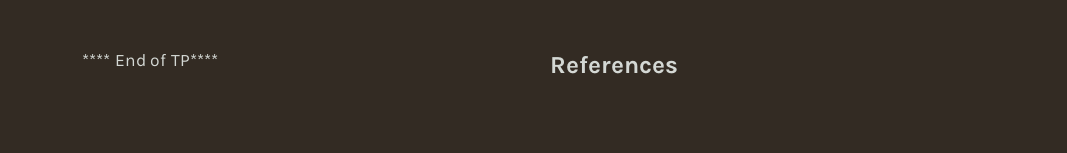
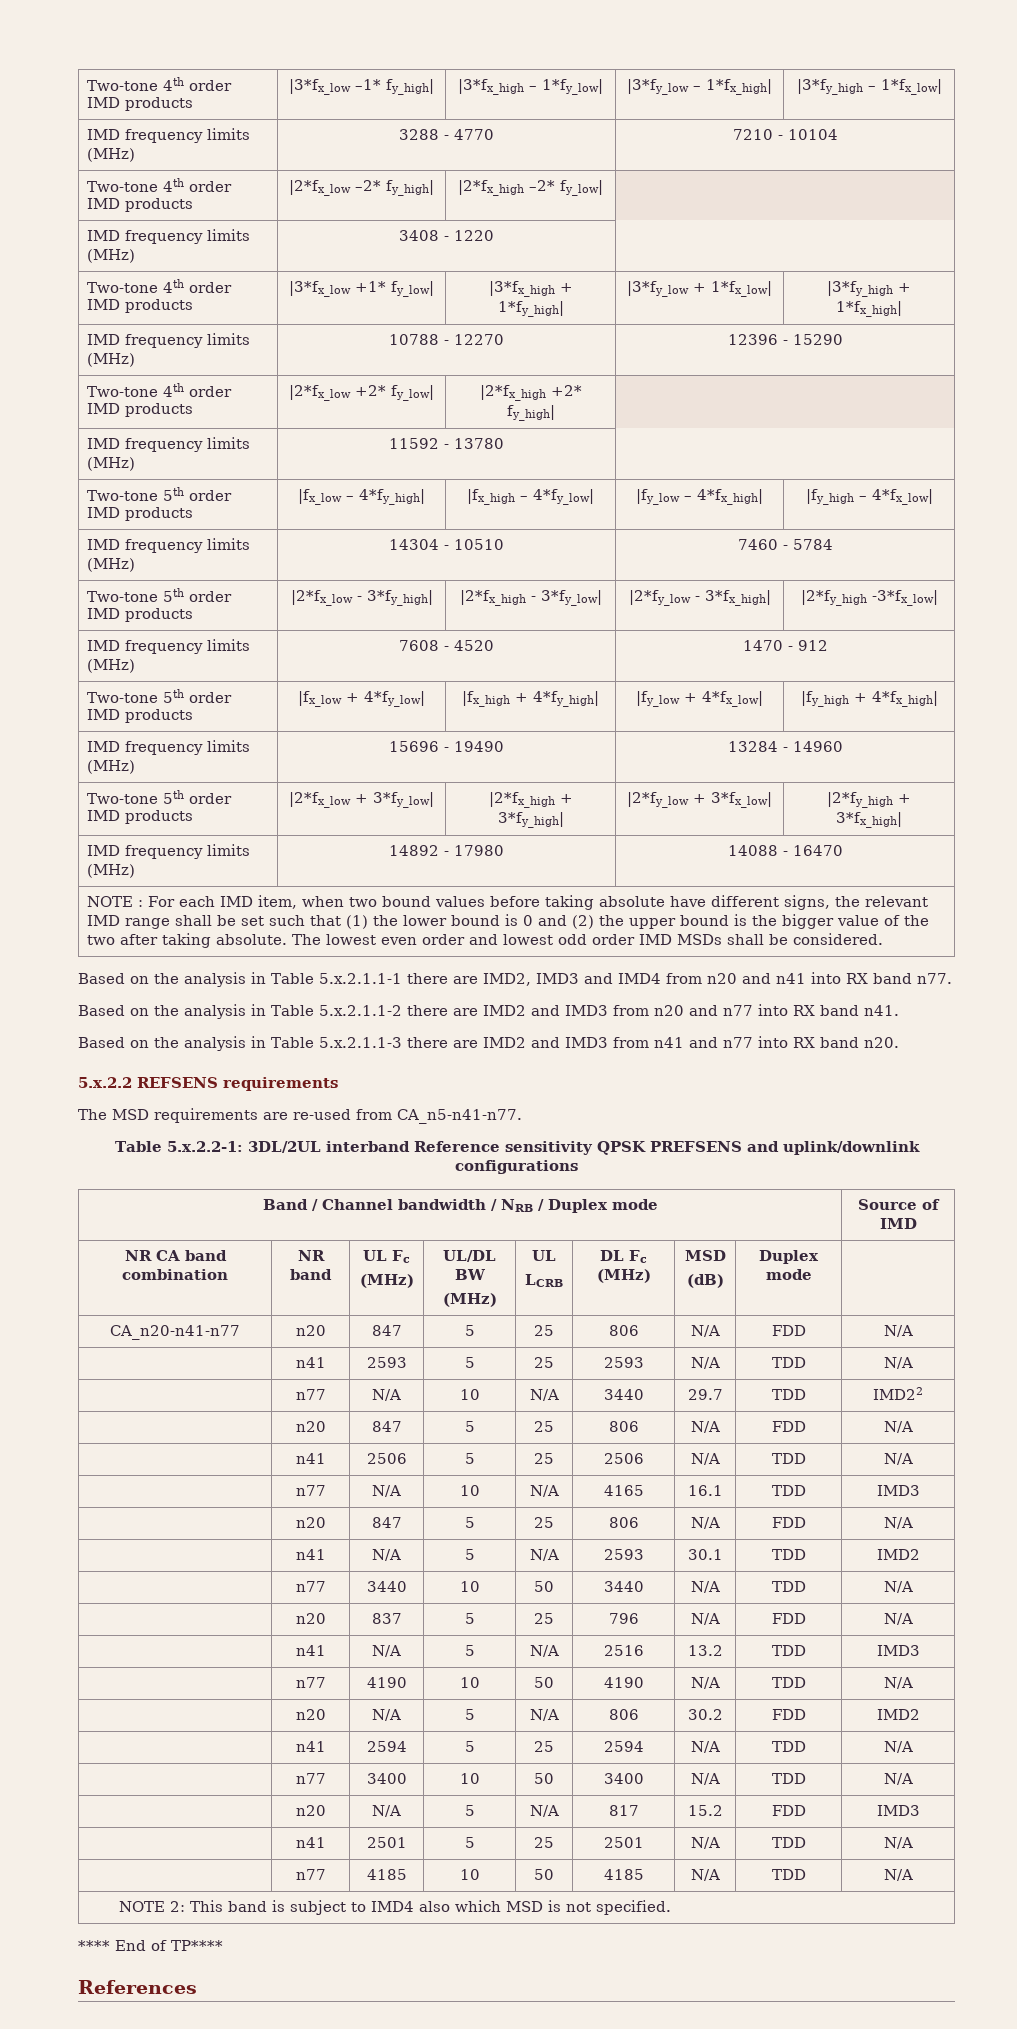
(82, 60) none -> [87,77,233,91] [87,97,194,111] [289,79,434,95] [458,79,603,95] [627,79,772,95] [796,79,942,95] [87,128,251,143] [87,148,136,162] [399,129,494,140] [732,129,838,140] [87,178,233,192] [87,198,194,212] [289,180,434,196] [458,180,603,196] [87,229,251,244] [87,249,136,263] [399,230,494,241] [87,279,233,293] [87,299,194,313] [289,281,434,297] [488,281,573,297] [497,301,564,317] [627,281,772,297] [827,281,911,297] [836,301,902,317] [87,333,251,348] [87,353,136,367] [389,334,504,345] [727,334,843,345] [87,383,233,397] [87,403,194,417] [289,385,434,401] [479,385,582,401] [506,405,555,421] [87,437,251,452] [87,457,136,471] [389,438,504,449] [87,487,233,501] [87,507,194,521] [298,489,425,505] [467,489,594,505] [636,489,763,505] [805,489,933,505] [87,538,251,553] [87,558,136,572] [389,539,504,550] [737,539,833,550] [87,588,233,602] [87,608,194,622] [290,590,433,606] [459,590,602,606] [628,590,771,606] [800,590,938,606] [87,639,251,654] [87,659,136,673] [399,640,494,651] [742,640,828,651] [87,689,233,703] [87,709,194,723] [298,691,425,707] [462,691,599,707] [636,691,763,707] [800,691,938,707] [87,740,251,755] [87,760,136,774] [389,741,504,752] [727,741,843,752] [87,790,233,804] [87,810,194,824] [289,792,434,808] [488,792,573,808] [497,812,564,828] [627,792,772,808] [827,792,911,808] [836,812,902,828] [87,844,251,859] [87,864,136,878] [389,845,504,856] [727,845,843,856] [87,895,929,910] [87,914,930,929] [87,933,884,948] [78,972,952,987] [78,1004,899,1019] [78,1036,899,1051] [78,1077,338,1091] [78,1108,522,1124] [114,1141,920,1155] [455,1160,578,1174] [262,1199,658,1213] [858,1199,940,1210] [879,1218,917,1229] [124,1250,227,1261] [122,1269,228,1280] [297,1250,325,1261] [290,1269,332,1280] [363,1250,410,1263] [359,1274,414,1288] [443,1250,496,1262] [454,1269,486,1280] [442,1293,497,1307] [532,1250,556,1261] [525,1274,563,1287] [600,1250,647,1263] [596,1269,651,1283] [684,1250,726,1261] [686,1274,724,1288] [759,1250,819,1264] [765,1269,812,1280] [110,1325,240,1340] [295,1325,326,1336] [371,1325,402,1336] [464,1325,475,1336] [534,1325,554,1336] [608,1325,639,1336] [690,1325,720,1337] [771,1325,806,1336] [883,1325,913,1337] [295,1357,326,1368] [366,1357,407,1368] [464,1357,475,1368] [534,1357,554,1368] [603,1357,644,1368] [690,1357,720,1369] [771,1357,806,1368] [883,1357,913,1369] [295,1389,326,1400] [372,1389,401,1401] [459,1389,480,1400] [529,1389,559,1401] [603,1389,644,1400] [687,1389,723,1400] [771,1389,806,1400] [873,1387,923,1400] [295,1421,326,1432] [371,1421,402,1432] [464,1421,475,1432] [534,1421,554,1432] [608,1421,639,1432] [690,1421,720,1433] [771,1421,806,1432] [883,1421,913,1433] [295,1453,326,1464] [366,1453,407,1464] [464,1453,475,1464] [534,1453,554,1464] [603,1453,644,1464] [690,1453,720,1465] [771,1453,806,1464] [883,1453,913,1465] [295,1485,326,1496] [372,1485,401,1497] [459,1485,480,1496] [529,1485,559,1497] [603,1485,644,1496] [687,1485,723,1496] [771,1485,806,1496] [876,1485,920,1496] [295,1517,326,1528] [371,1517,402,1528] [464,1517,475,1528] [534,1517,554,1528] [608,1517,639,1528] [690,1517,720,1529] [771,1517,806,1528] [883,1517,913,1529] [295,1549,326,1560] [372,1549,401,1561] [464,1549,475,1560] [529,1549,559,1561] [603,1549,644,1560] [687,1549,723,1560] [771,1549,806,1560] [876,1549,920,1560] [295,1581,326,1592] [366,1581,407,1592] [459,1581,480,1592] [534,1581,554,1592] [603,1581,644,1592] [690,1581,720,1593] [771,1581,806,1592] [883,1581,913,1593] [295,1613,326,1624] [371,1613,402,1624] [464,1613,475,1624] [534,1613,554,1624] [608,1613,639,1624] [690,1613,720,1625] [771,1613,806,1624] [883,1613,913,1625] [295,1645,326,1656] [372,1645,401,1657] [464,1645,475,1656] [529,1645,559,1657] [603,1645,644,1656] [687,1645,723,1656] [771,1645,806,1656] [876,1645,920,1656] [295,1677,326,1688] [366,1677,407,1688] [459,1677,480,1688] [534,1677,554,1688] [603,1677,644,1688] [690,1677,720,1689] [771,1677,806,1688] [883,1677,913,1689] [295,1709,326,1720] [372,1709,401,1721] [464,1709,475,1720] [529,1709,559,1721] [608,1709,639,1720] [687,1709,723,1720] [771,1709,806,1720] [876,1709,920,1720] [295,1741,326,1752] [366,1741,407,1752] [464,1741,475,1752] [534,1741,554,1752] [603,1741,644,1752] [690,1741,720,1753] [771,1741,806,1752] [883,1741,913,1753] [295,1773,326,1784] [366,1773,407,1784] [459,1773,480,1784] [534,1773,554,1784] [603,1773,644,1784] [690,1773,720,1785] [771,1773,806,1784] [883,1773,913,1785] [295,1805,326,1816] [372,1805,401,1817] [464,1805,475,1816] [529,1805,559,1817] [608,1805,639,1816] [687,1805,723,1816] [771,1805,806,1816] [876,1805,920,1816] [295,1837,326,1848] [366,1837,407,1848] [464,1837,475,1848] [534,1837,554,1848] [603,1837,644,1848] [690,1837,720,1849] [771,1837,806,1848] [883,1837,913,1849] [295,1869,326,1880] [366,1869,407,1880] [459,1869,480,1880] [534,1869,554,1880] [603,1869,644,1880] [690,1869,720,1881] [771,1869,806,1880] [883,1869,913,1881] [118,1900,671,1915] Two-tone 4th order IMD products | |3*fx_low –1* fy_high| | |3*fx_high – 1*fy_low| | |3*fy_low – 1*fx_high| | |3*fy_high – 1*fx_low| // IMD frequency limits (MHz) | 3288 - 4770 | 7210 - 10104 // Two-tone 4th order IMD products | |2*fx_low –2* fy_high| | |2*fx_high –2* fy_low| | // IMD frequency limits (MHz) | 3408 - 1220 | // Two-tone 4th order IMD products | |3*fx_low +1* fy_low| | |3*fx_high + 1*fy_high| | |3*fy_low + 1*fx_low| | |3*fy_high + 1*fx_high| // IMD frequency limits (MHz) | 10788 - 12270 | 12396 - 15290 // Two-tone 4th order IMD products | |2*fx_low +2* fy_low| | |2*fx_high +2* fy_high| | // IMD frequency limits (MHz) | 11592 - 13780 | // Two-tone 5th order IMD products | |fx_low – 4*fy_high| | |fx_high – 4*fy_low| | |fy_low – 4*fx_high| | |fy_high – 4*fx_low| // IMD frequency limits (MHz) | 14304 - 10510 | 7460 - 5784 // Two-tone 5th order IMD products | |2*fx_low - 3*fy_high| | |2*fx_high - 3*fy_low| | |2*fy_low - 3*fx_high| | |2*fy_high -3*fx_low| // IMD frequency limits (MHz) | 7608 - 4520 | 1470 - 912 // Two-tone 5th order IMD products | |fx_low + 4*fy_low| | |fx_high + 4*fy_high| | |fy_low + 4*fx_low| | |fy_high + 4*fx_high| // IMD frequency limits (MHz) | 15696 - 19490 | 13284 - 14960 // Two-tone 5th order IMD products | |2*fx_low + 3*fy_low| | |2*fx_high + 3*fy_high| | |2*fy_low + 3*fx_low| | |2*fy_high + 3*fx_high| // IMD frequency limits (MHz) | 14892 - 17980 | 14088 - 16470 // NOTE : For each IMD item, when two bound values before taking absolute have different signs, the relevant IMD range shall be set such that (1) the lower bound is 0 and (2) the upper bound is the bigger value of the two after taking absolute. The lowest even order and lowest odd order IMD MSDs shall be considered. // Based on the analysis in Table 5.x.2.1.1-1 there are IMD2, IMD3 and IMD4 from n20 and n41 into RX band n77. // Based on the analysis in Table 5.x.2.1.1-2 there are IMD2 and IMD3 from n20 and n77 into RX band n41. // Based on the analysis in Table 5.x.2.1.1-3 there are IMD2 and IMD3 from n41 and n77 into RX band n20. // 5.x.2.2 REFSENS requirements // The MSD requirements are re-used from CA_n5-n41-n77. // Table 5.x.2.2-1: 3DL/2UL interband Reference sensitivity QPSK PREFSENS and uplink/downlink configurations // Band / Channel bandwidth / NRB / Duplex mode | Source of IMD // NR CA band combination | NR band | UL Fc // (MHz) | UL/DL BW // (MHz) | UL // LCRB | DL Fc (MHz) | MSD // (dB) | Duplex mode | // CA_n20-n41-n77 | n20 | 847 | 5 | 25 | 806 | N/A | FDD | N/A // | n41 | 2593 | 5 | 25 | 2593 | N/A | TDD | N/A // | n77 | N/A | 10 | N/A | 3440 | 29.7 | TDD | IMD22 // | n20 | 847 | 5 | 25 | 806 | N/A | FDD | N/A // | n41 | 2506 | 5 | 25 | 2506 | N/A | TDD | N/A // | n77 | N/A | 10 | N/A | 4165 | 16.1 | TDD | IMD3 // | n20 | 847 | 5 | 25 | 806 | N/A | FDD | N/A // | n41 | N/A | 5 | N/A | 2593 | 30.1 | TDD | IMD2 // | n77 | 3440 | 10 | 50 | 3440 | N/A | TDD | N/A // | n20 | 837 | 5 | 25 | 796 | N/A | FDD | N/A // | n41 | N/A | 5 | N/A | 2516 | 13.2 | TDD | IMD3 // | n77 | 4190 | 10 | 50 | 4190 | N/A | TDD | N/A // | n20 | N/A | 5 | N/A | 806 | 30.2 | FDD | IMD2 // | n41 | 2594 | 5 | 25 | 2594 | N/A | TDD | N/A // | n77 | 3400 | 10 | 50 | 3400 | N/A | TDD | N/A // | n20 | N/A | 5 | N/A | 817 | 15.2 | FDD | IMD3 // | n41 | 2501 | 5 | 25 | 2501 | N/A | TDD | N/A // | n77 | 4185 | 10 | 50 | 4185 | N/A | TDD | N/A // NOTE 2: This band is subject to IMD4 also which MSD is not specified. //

